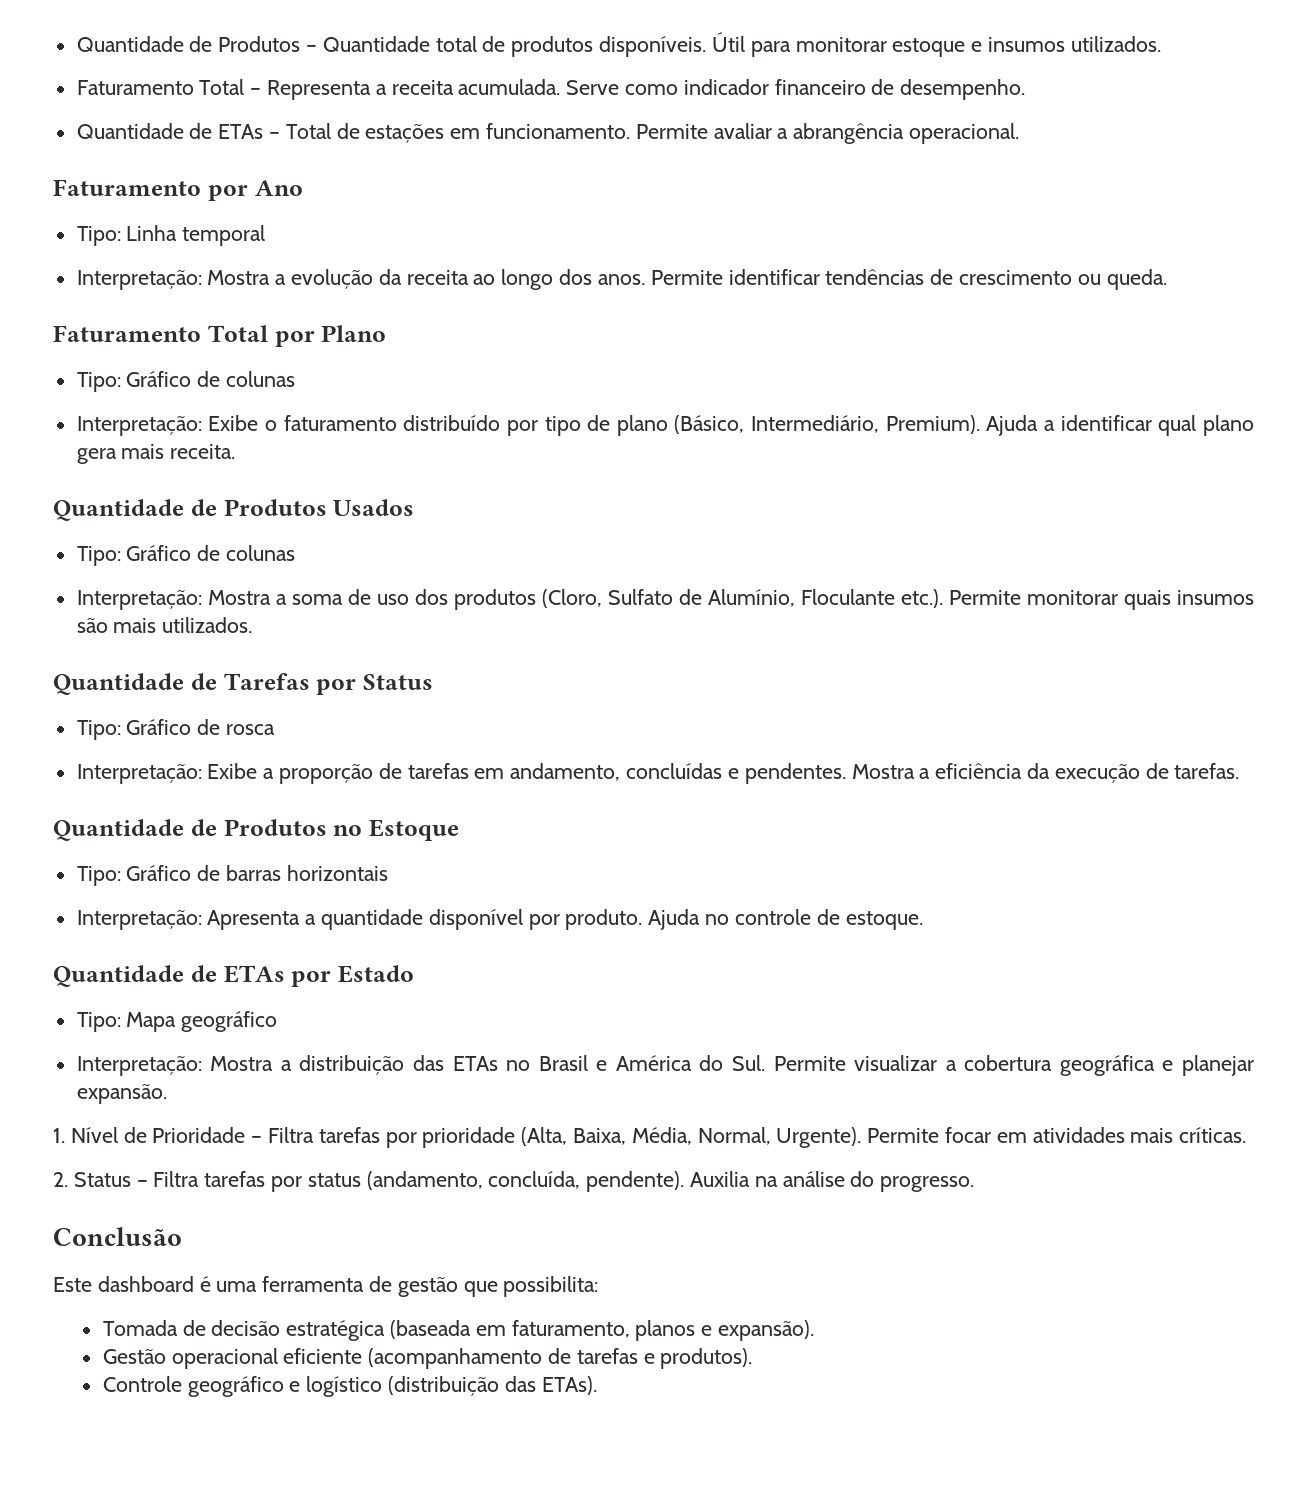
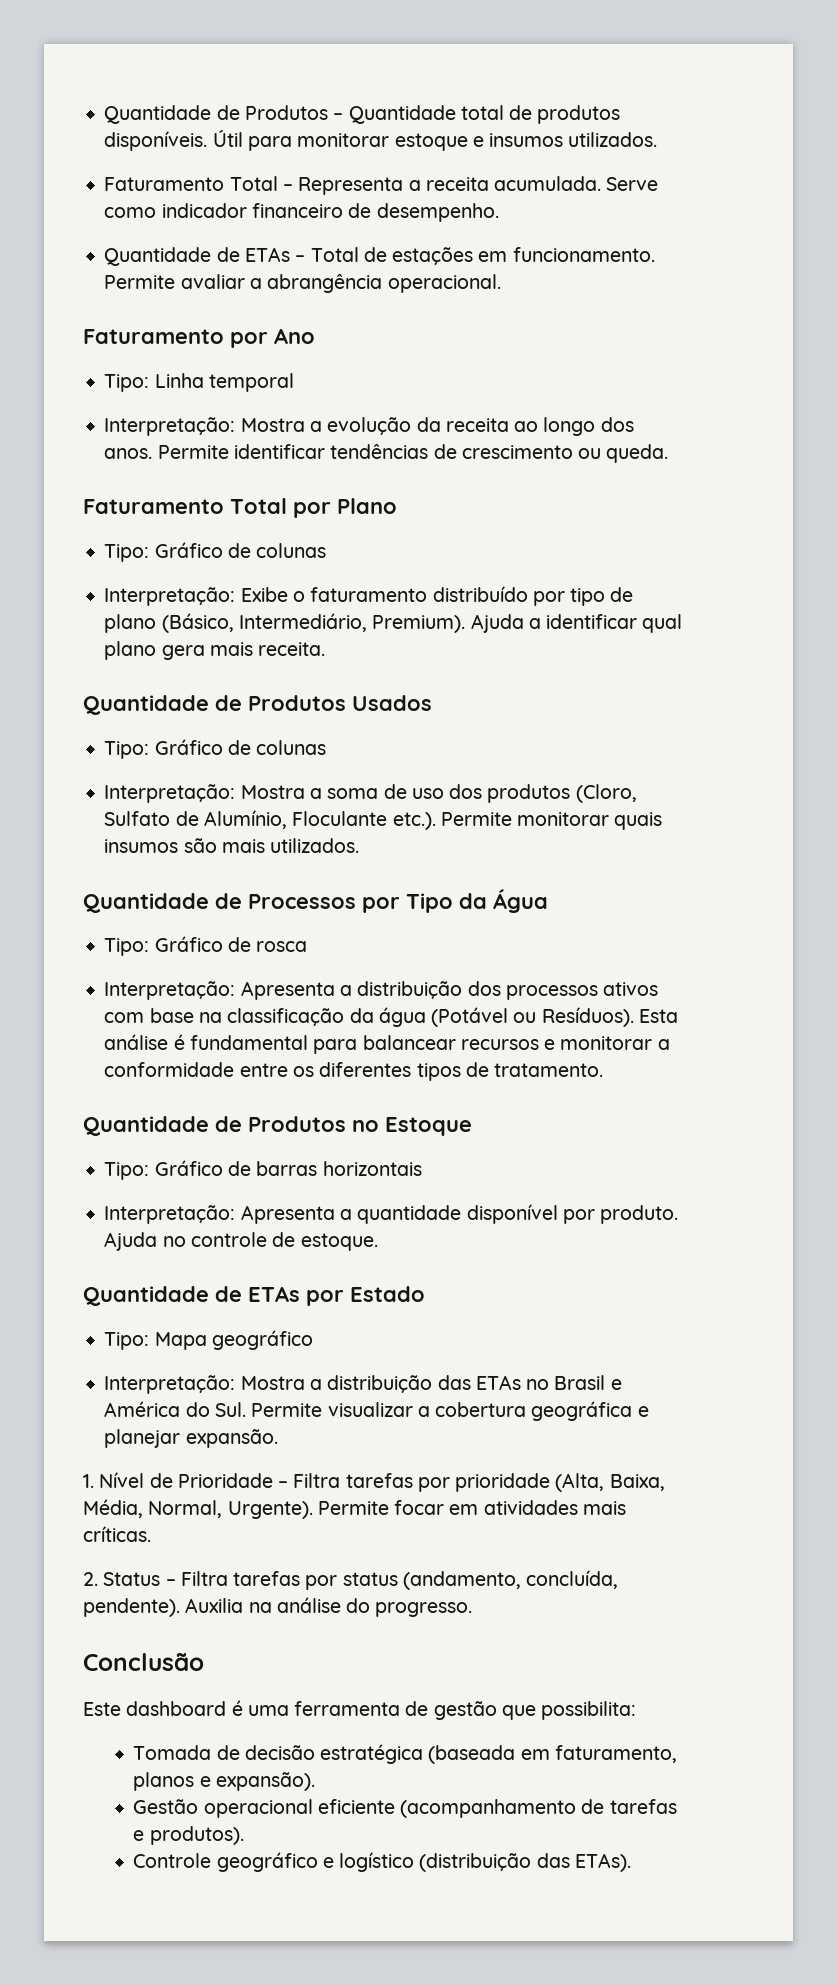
[223,673,433,695] Tarefas por Status -> [248,889,548,913] Processos por Tipo da Água
[207,763,1240,784] Exibe a proporção de tarefas em andamento, concluídas e pendentes. Mostra a eficiência da execução de tarefas. -> [240,981,659,1000] [104,1007,678,1027] [104,1034,670,1054] [104,1062,604,1081] Apresenta a distribuição dos processos ativos com base na classificação da água (Potável ou Resíduos). Esta análise é fundamental para balancear recursos e monitorar a conformidade entre os diferentes tipos de tratamento.

